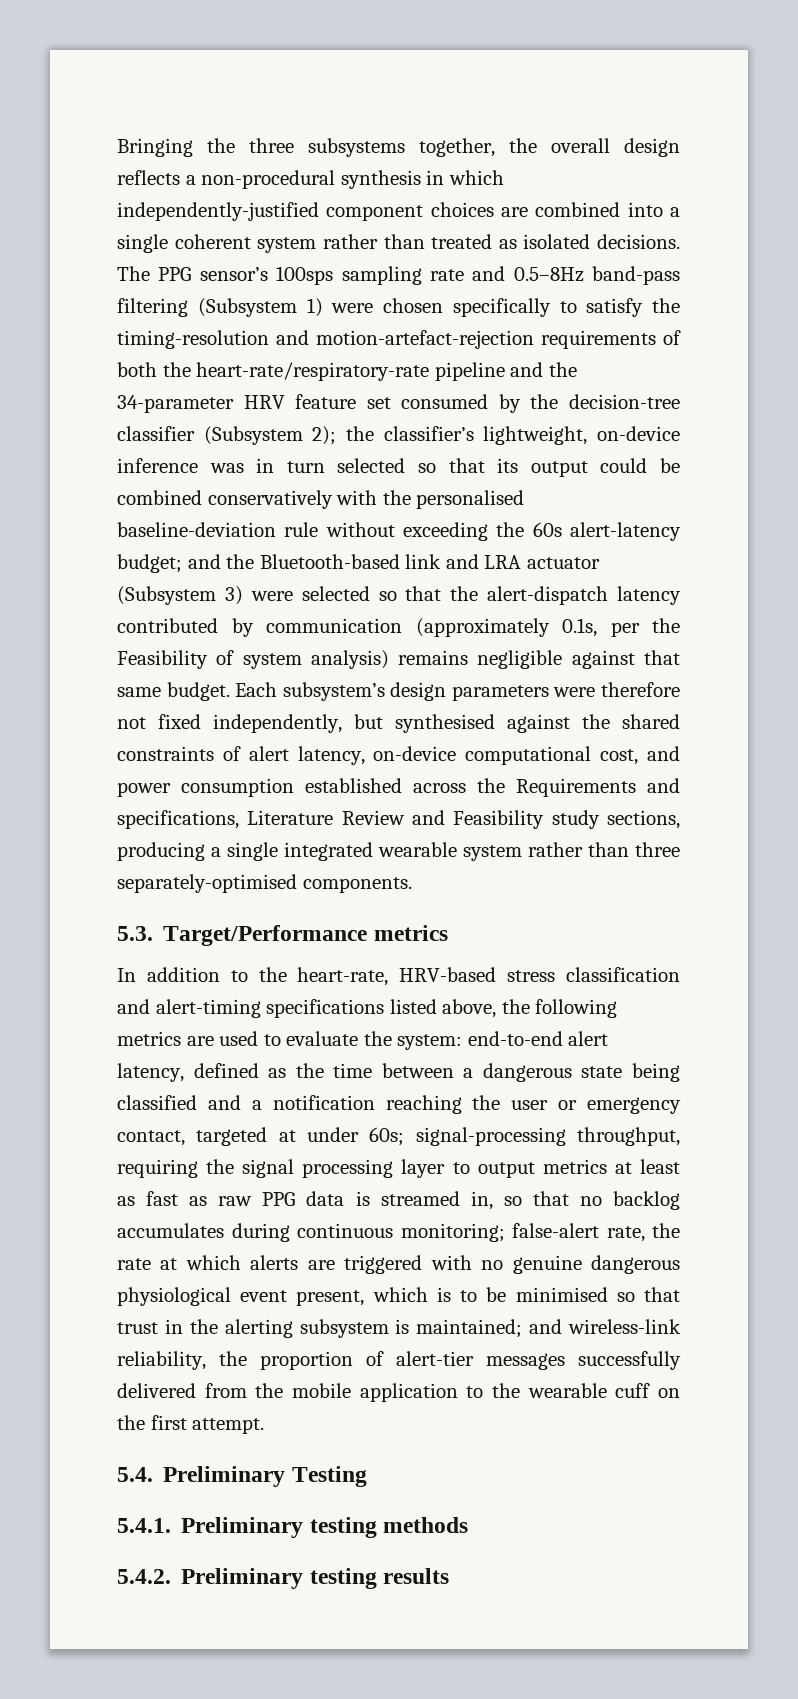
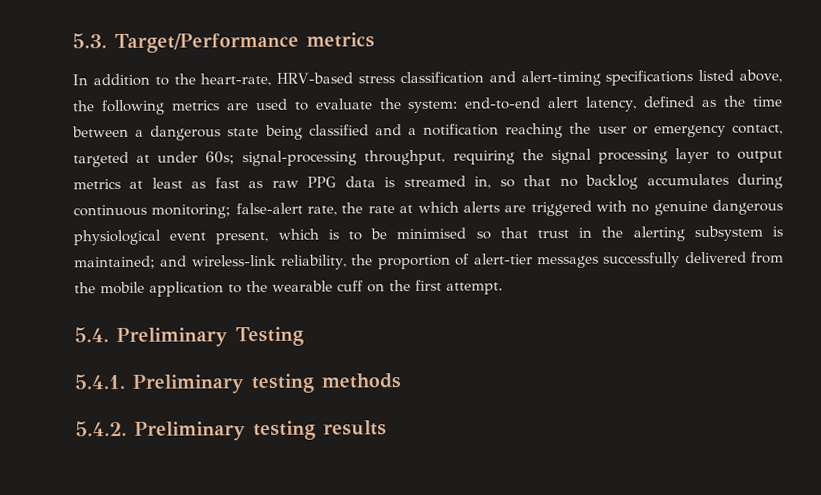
[117,138,680,157] [117,170,504,189] [117,202,680,221] [117,234,680,253] [117,266,680,285] [117,298,680,317] [117,330,681,349] [117,362,577,381] [117,394,680,413] [117,426,680,445] [117,458,681,477] [117,490,525,509] [117,522,681,541] [117,554,600,573] [117,586,681,605] [117,618,680,637] [117,650,680,669] [117,682,680,701] [117,714,680,733] [117,746,680,765] [117,778,680,797] [117,810,680,829] [117,842,680,861] [117,874,412,893] Bringing the three subsystems together, the overall design reflects a non-procedural synthesis in which independently-justified component choices are combined into a single coherent system rather than treated as isolated decisions. The PPG sensor’s 100sps sampling rate and 0.5–8Hz band-pass filtering (Subsystem 1) were chosen specifically to satisfy the timing-resolution and motion-artefact-rejection requirements of both the heart-rate/respiratory-rate pipeline and the 34-parameter HRV feature set consumed by the decision-tree classifier (Subsystem 2); the classifier’s lightweight, on-device inference was in turn selected so that its output could be combined conservatively with the personalised baseline-deviation rule without exceeding the 60s alert-latency budget; and the Bluetooth-based link and LRA actuator (Subsystem 3) were selected so that the alert-dispatch latency contributed by communication (approximately 0.1s, per the Feasibility of system analysis) remains negligible against that same budget. Each subsystem’s design parameters were therefore not fixed independently, but synthesised against the shared constraints of alert latency, on-device computational cost, and power consumption established across the Requirements and specifications, Literature Review and Feasibility study sections, producing a single integrated wearable system rather than three separately-optimised components. // -> (72, 41) none

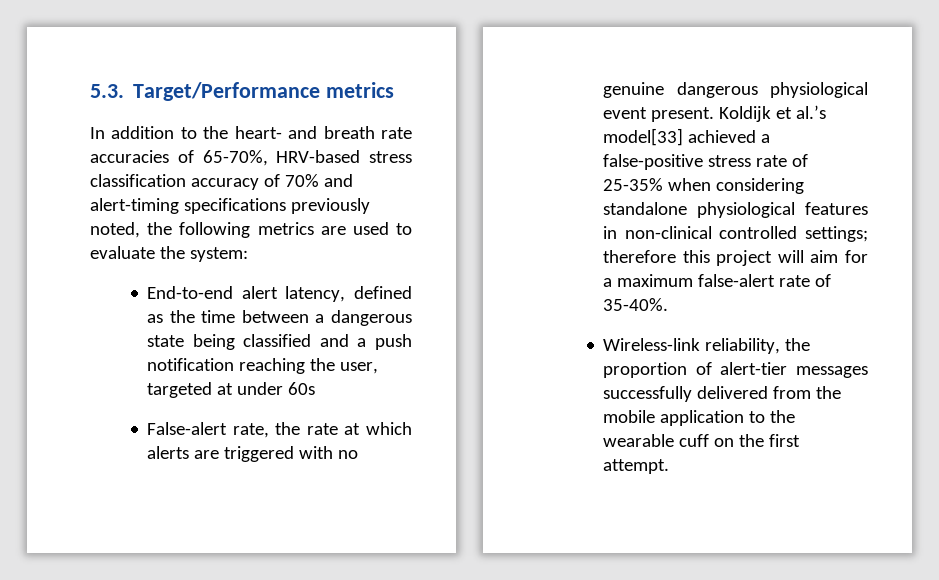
[200,71,484,87] heart-rate, HRV-based stress classification -> [234,126,413,139] [90,150,412,166] [90,174,319,190] heart- and breath rate accuracies of 65-70%, HRV-based stress classification accuracy of 70%
[698,69,782,83] listed above, -> [290,198,370,214] [90,222,140,238] previously noted,
[464,97,542,110] end-to-end -> [147,286,234,299] // End-to-end
(417, 131) none -> [374,334,412,350] push
[597,124,783,138] [73,147,784,168] [73,173,784,190] [73,202,303,219] user or emergency contact, targeted at under 60s; signal-processing throughput, requiring the signal processing layer to output metrics at least as fast as raw PPG data is streamed in, so that no backlog accumulates during continuous monitoring; false-alert -> [340,362,379,374] [147,382,316,398] [147,422,228,435] user, targeted at under 60s // False-alert
[215,225,783,245] [74,254,277,270] present, which is to be minimised so that trust in the alerting subsystem is maintained; and wireless-link -> [651,105,827,122] [603,128,771,146] [603,154,809,170] [603,178,805,194] [603,202,868,218] [603,226,868,242] [603,250,868,266] [603,274,832,287] [603,298,669,311] [603,338,701,351] present. Koldijk et al.’s model[33] achieved a false-positive stress rate of 25-35% when considering standalone physiological features in non-clinical controlled settings; therefore this project will aim for a maximum false-alert rate of 35-40%. // Wireless-link
[74,326,305,348] [74,373,401,394] [75,420,387,441] // 5.4. Preliminary Testing // 5.4.1. Preliminary testing methods // 5.4.2. Preliminary testing results -> (670, 466) none

